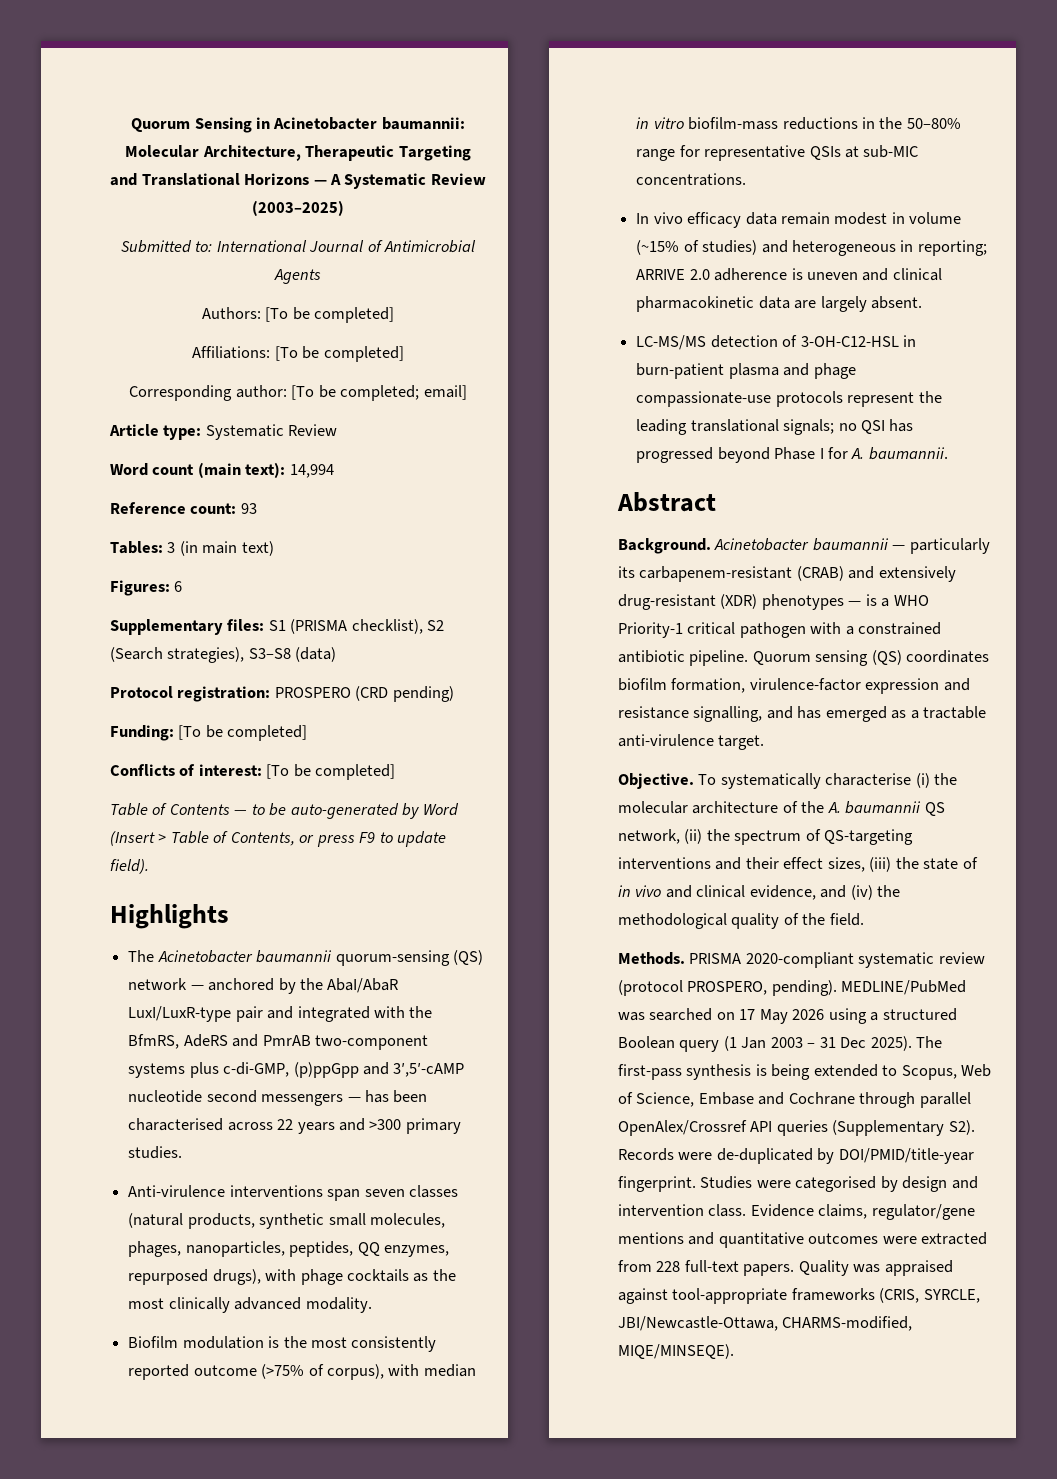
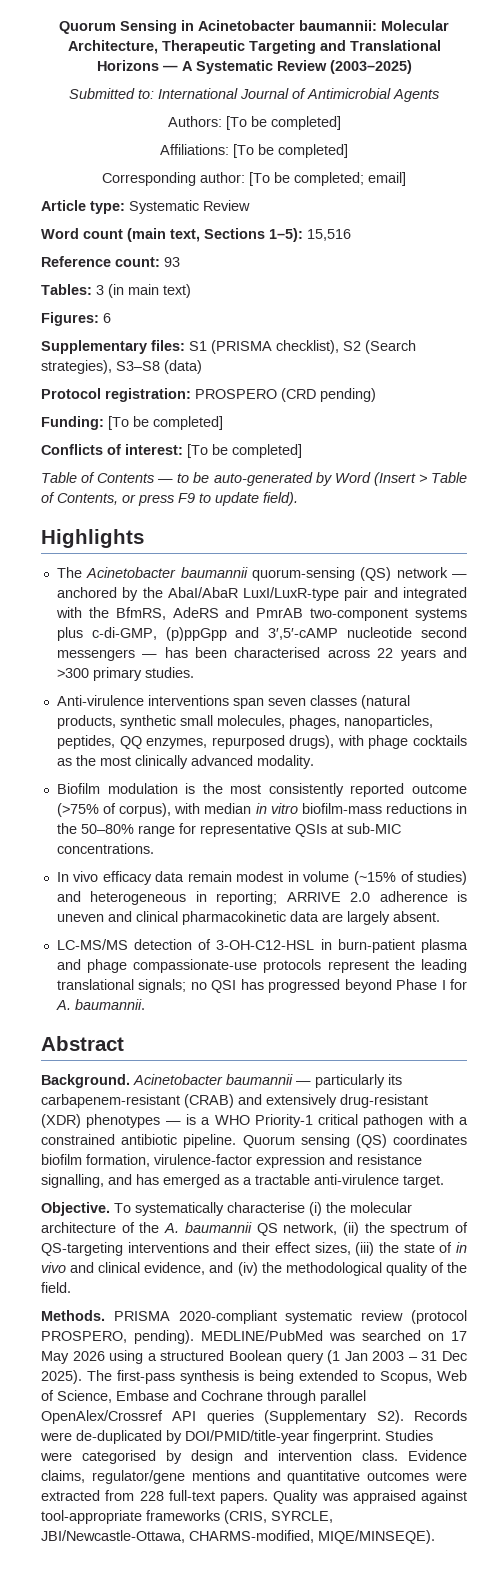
[245,462,334,478] text): 14,994 -> [170,228,351,242] text, Sections 1–5): 15,516

